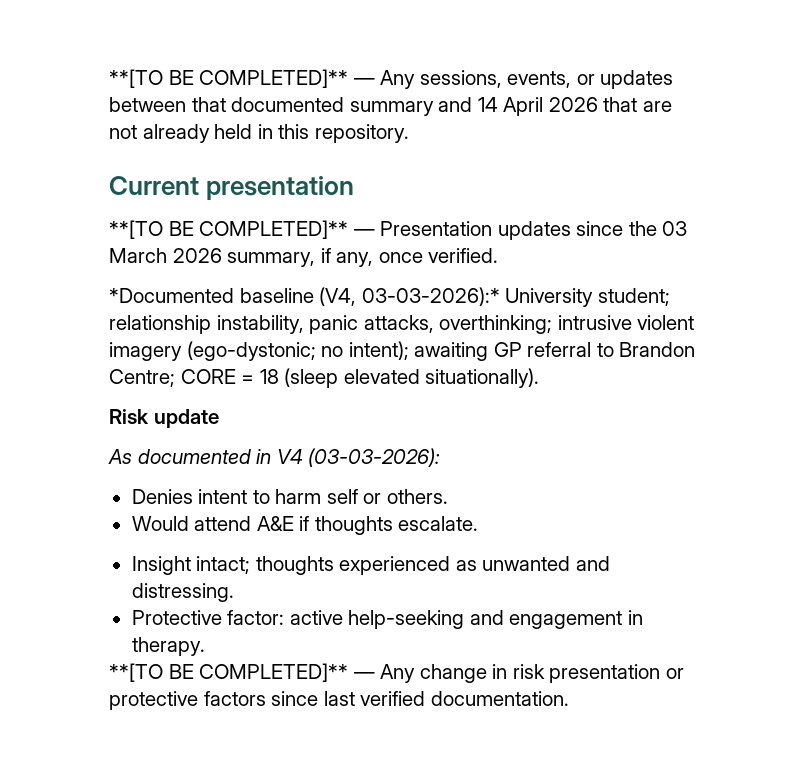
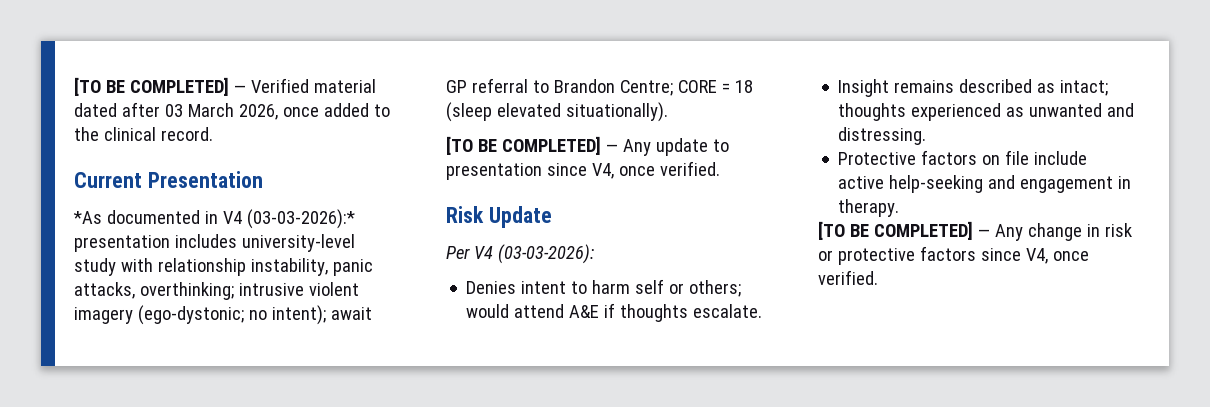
[109,69,674,89] [109,97,672,116] [109,124,409,143] [109,176,355,201] [109,220,688,240] [109,248,499,267] [109,287,670,307] **[TO BE COMPLETED]** — Any sessions, events, or updates between that documented summary and 14 April 2026 that are not already held in this repository. // Current presentation // **[TO BE COMPLETED]** — Presentation updates since the 03 March 2026 summary, if any, once verified. // *Documented baseline (V4, 03-03-2026):* University student; -> [74,77,376,96] [74,102,390,120] [74,127,213,141] [74,171,263,188] [73,209,355,229] [74,234,355,252] [74,258,153,276] [TO BE COMPLETED] — Verified material dated after 03 March 2026, once added to the clinical record. // Current Presentation // *As documented in V4 (03-03-2026):* presentation includes university-level study with
[414,342,489,361] awaiting -> [330,307,372,320] await
[109,409,219,428] [108,449,272,464] Risk update // As documented in -> [446,136,729,156] [446,161,720,180] [446,206,552,228] [446,246,470,259] [TO BE COMPLETED] — Any update to presentation since V4, once verified. // Risk Update // Per
[386,489,448,504] [131,516,189,531] others. // Would -> [689,280,742,297] [466,304,510,318] others; would
(191, 565) none -> [894,79,1056,93] remains described as
[227,610,285,625] factor: -> [921,150,1088,165] factors on file include
[109,663,349,682] **[TO BE COMPLETED]** -> [818,221,973,240] [TO BE COMPLETED]
[549,664,661,683] presentation -> (1132, 230) none
[323,691,569,706] last verified documentation. -> [1025,248,1089,264] [818,270,878,285] V4, once verified.

